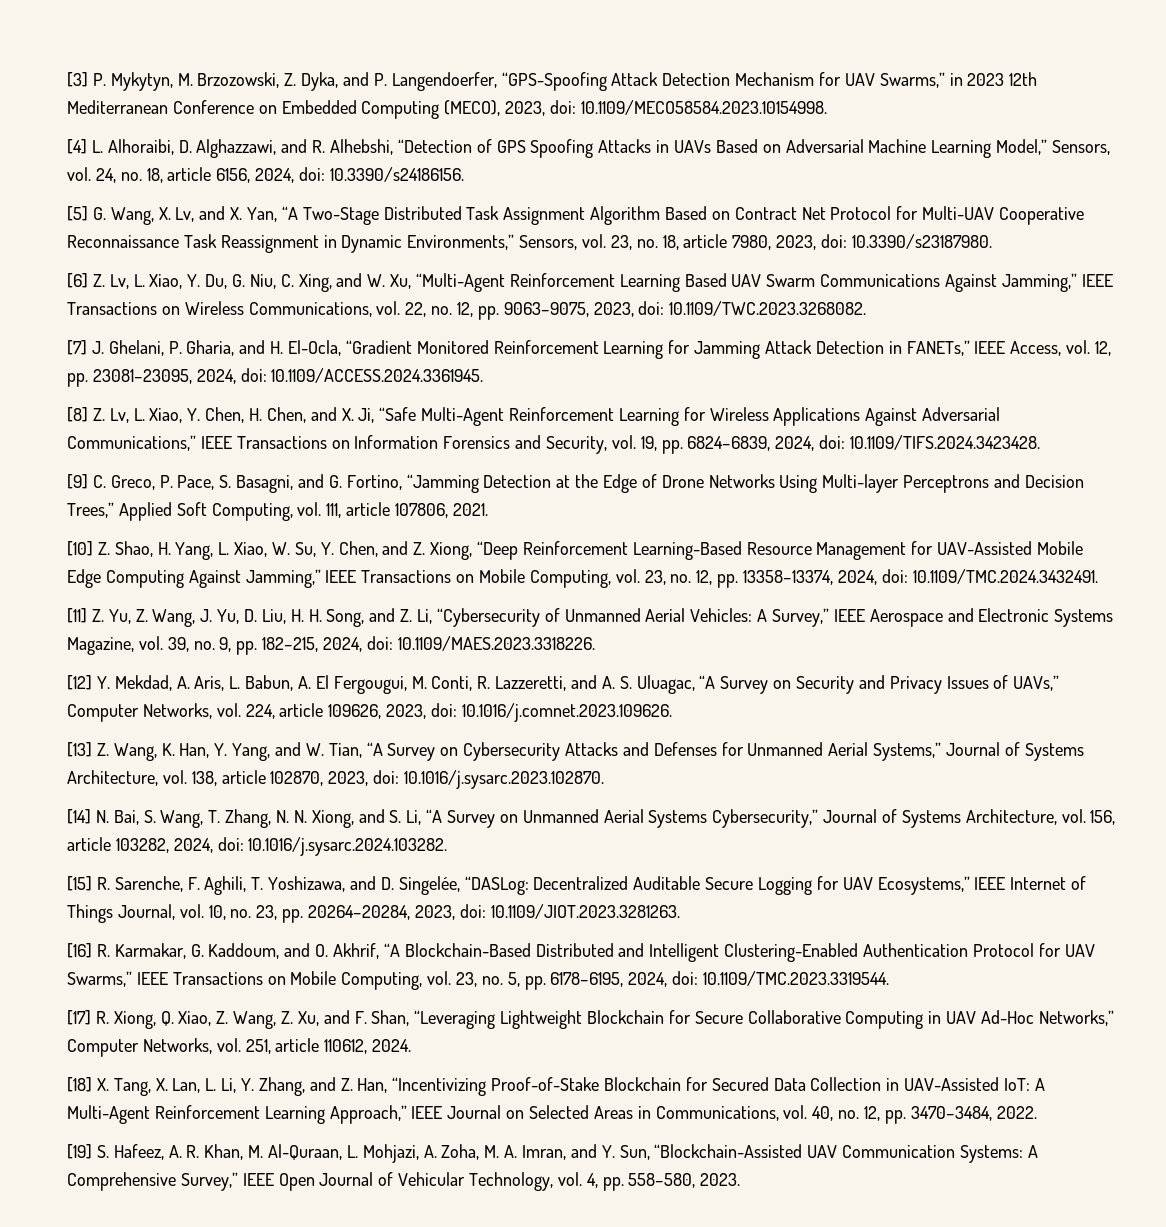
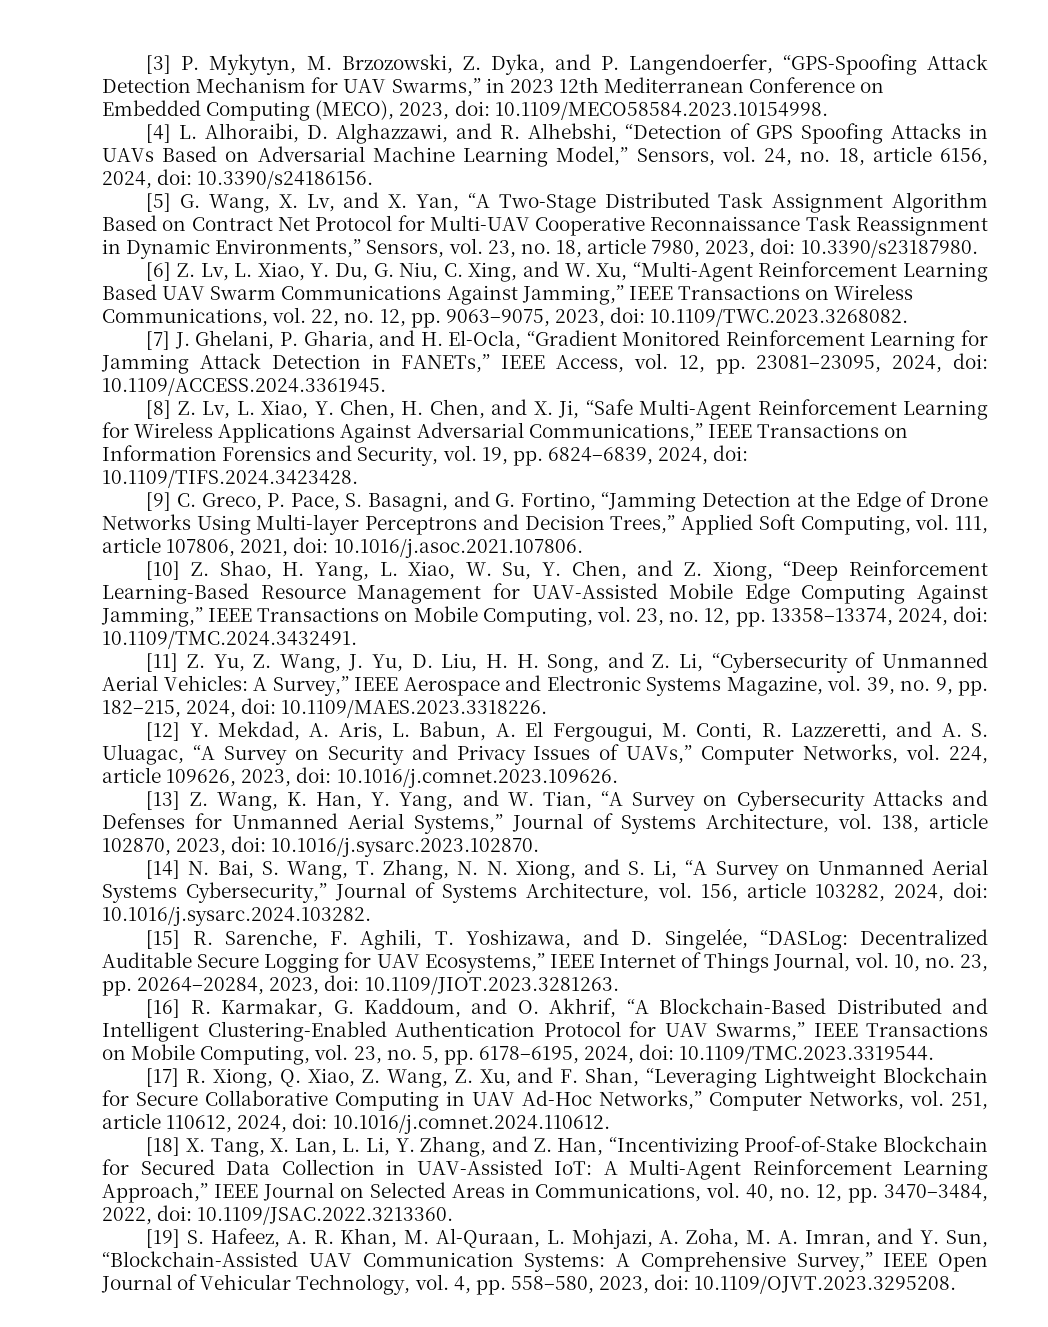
[452,503,488,516] 2021. -> [240,537,583,558] 2021, doi: 10.1016/j.asoc.2021.107806.
[372,1039,412,1052] 2024. -> [237,1113,610,1134] 2024, doi: 10.1016/j.comnet.2024.110612.
[996,1106,1037,1119] 2022. -> [102,1205,454,1225] 2022, doi: 10.1109/JSAC.2022.3213360.
[700,1173,741,1186] 2023. -> [599,1274,957,1294] 2023, doi: 10.1109/OJVT.2023.3295208.

